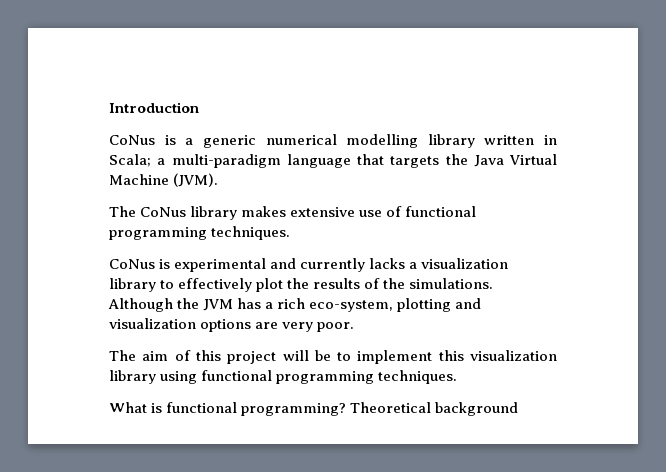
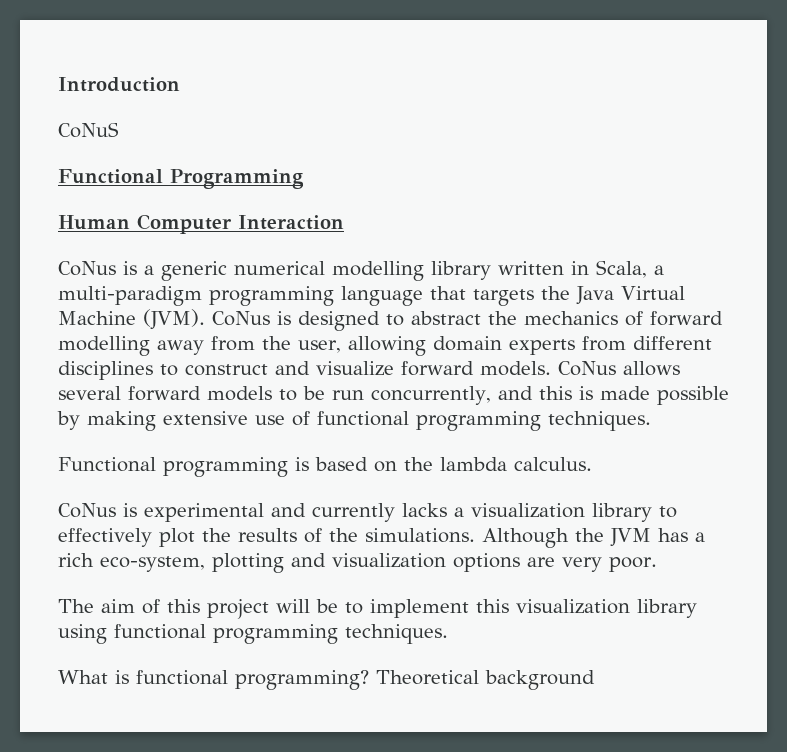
(199, 107) none -> [58,122,119,138] [58,169,304,189] [58,214,344,234] // CoNuS // Functional Programming // Human Computer Interaction
[109,154,151,167] Scala; -> [596,260,647,278] Scala,
(281, 161) none -> [209,286,334,306] programming
[109,206,287,220] // The CoNus library makes -> [212,311,724,331] [58,336,712,356] [58,361,680,380] [58,386,729,405] [57,411,156,431] CoNus is designed to abstract the mechanics of forward modelling away from the user, allowing domain experts from different disciplines to construct and visualize forward models. CoNus allows several forward models to be run concurrently, and this is made possible by making
(291, 233) none -> [58,457,592,477] // Functional programming is based on the lambda calculus.

